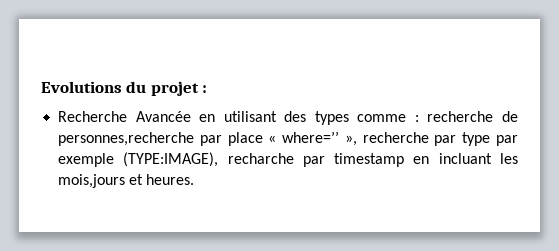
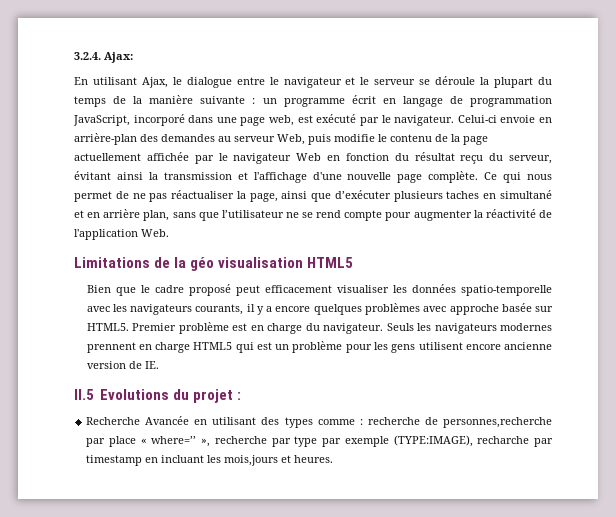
(41, 87) none -> [74,52,133,63] [74,76,552,88] [74,95,552,107] [73,114,553,126] [74,133,488,145] [74,152,552,164] [74,171,553,183] [74,190,552,202] [74,209,552,221] [74,229,169,240] [74,257,354,271] [86,284,552,296] [86,303,553,315] [86,322,552,334] [86,341,553,353] [86,361,159,369] [74,389,94,400] 3.2.4. Ajax: // En utilisant Ajax, le dialogue entre le navigateur et le serveur se déroule la plupart du temps de la manière suivante : un programme écrit en langage de programmation JavaScript, incorporé dans une page web, est exécuté par le navigateur. Celui-ci envoie en arrière-plan des demandes au serveur Web, puis modifie le contenu de la page actuellement affichée par le navigateur Web en fonction du résultat reçu du serveur, évitant ainsi la transmission et l'affichage d'une nouvelle page complète. Ce qui nous permet de ne pas réactualiser la page, ainsi que d’exécuter plusieurs taches en simultané et en arrière plan, sans que l’utilisateur ne se rend compte pour augmenter la réactivité de l'application Web. // Limitations de la géo visualisation HTML5 // Bien que le cadre proposé peut efficacement visualiser les données spatio-temporelle avec les navigateurs courants, il y a encore quelques problèmes avec approche basée sur HTML5. Premier problème est en charge du navigateur. Seuls les navigateurs modernes prennent en charge HTML5 qui est un problème pour les gens utilisent encore ancienne version de IE. // II.5

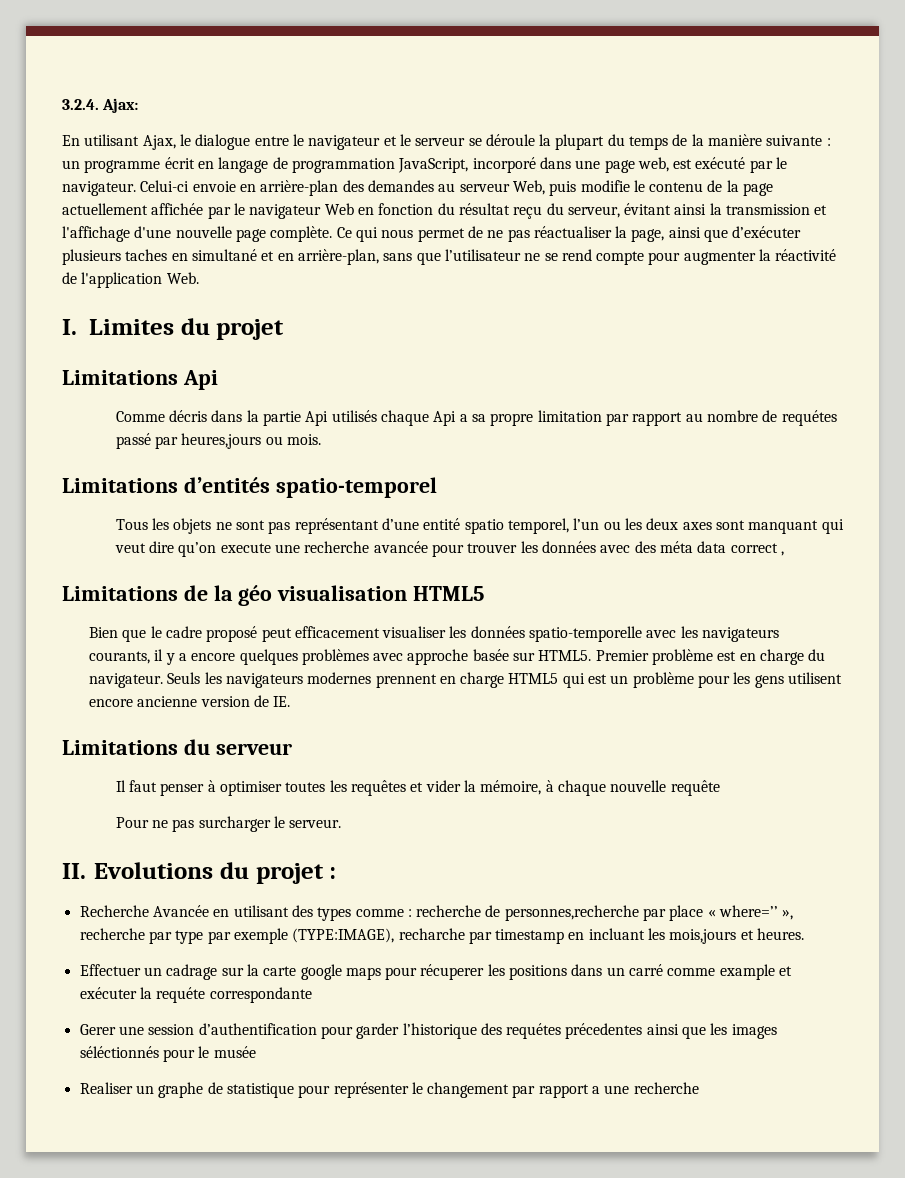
[103,209,170,221] arrière plan, -> [297,249,379,265] arrière-plan,
(169, 233) none -> [62,318,285,340] [62,370,218,390] [115,410,837,426] [115,433,322,449] [62,477,437,498] [115,518,844,534] [114,541,784,557] // I. Limites du projet // Limitations Api // Comme décris dans la partie Api utilisés chaque Api a sa propre limitation par rapport au nombre de requétes passé par heures,jours ou mois. // Limitations d’entités spatio-temporel // Tous les objets ne sont pas représentant d’une entité spatio temporel, l’un ou les deux axes sont manquant qui veut dire qu’on execute une recherche avancée pour trouver les données avec des méta data correct ,
[74,389,94,400] II.5 -> [62,739,292,755] [115,780,720,796] [115,816,342,832] [62,863,86,879] Limitations du serveur // Il faut penser à optimiser toutes les requêtes et vider la mémoire, à chaque nouvelle requête // Pour ne pas surcharger le serveur. // II.
(334, 459) none -> [79,964,793,980] [79,987,312,1003] [79,1023,777,1039] [79,1046,256,1062] [79,1082,699,1098] // Effectuer un cadrage sur la carte google maps pour récuperer les positions dans un carré comme example et exécuter la requéte correspondante // Gerer une session d’authentification pour garder l’historique des requétes précedentes ainsi que les images séléctionnés pour le musée // Realiser un graphe de statistique pour représenter le changement par rapport a une recherche

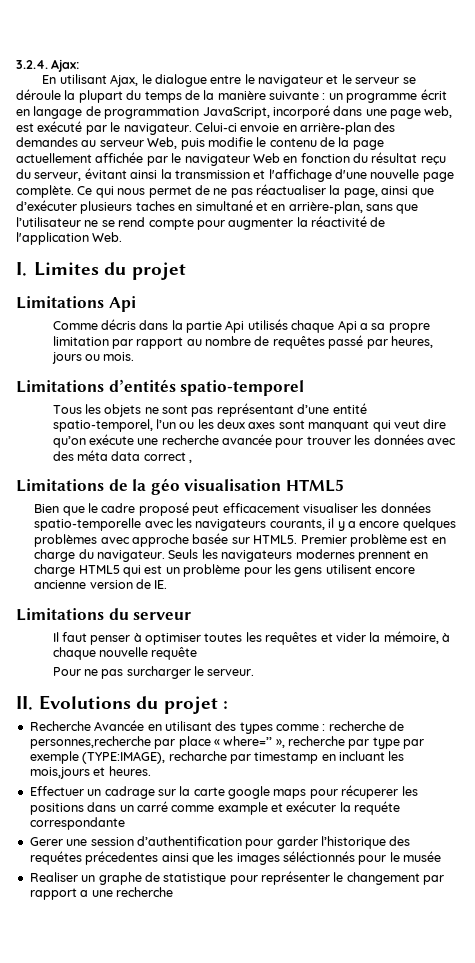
[781,410,837,426] requétes -> [272,336,325,349] requêtes
[181,433,262,449] heures,jours -> [390,336,433,348] [51,352,82,364] heures, jours
[464,518,570,534] spatio temporel, -> [52,419,153,432] spatio-temporel,
[220,543,271,553] execute -> [88,434,134,445] exécute

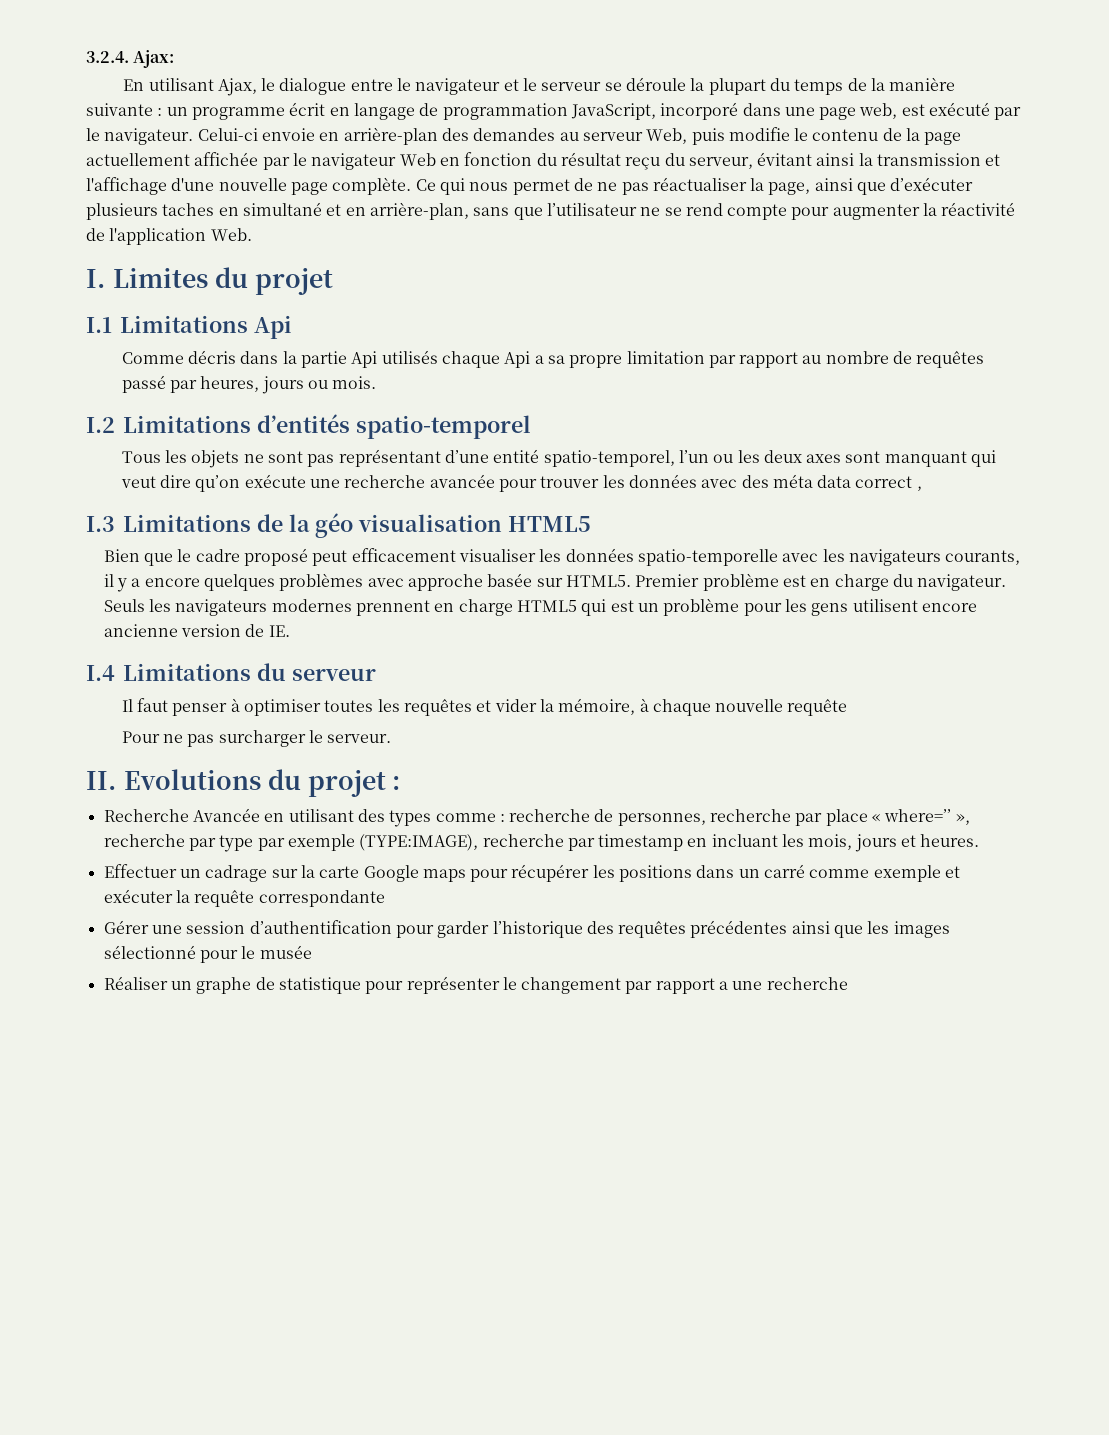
(186, 271) none -> [86,317,112,333] I.1
(135, 356) none -> [86,417,115,433] I.2
(193, 461) none -> [86,516,115,532] I.3
(168, 584) none -> [86,665,115,681] I.4
[29,736,151,749] personnes,recherche -> [617,809,792,826] personnes, recherche
[168,751,227,761] recharche -> [482,834,564,847] recherche
[29,767,90,779] mois,jours -> [808,834,897,852] mois, jours
[228,786,270,799] google -> [363,865,419,882] Google
[341,785,399,799] récuperer -> [511,864,590,882] récupérer
[217,802,268,815] example -> [873,865,941,882] exemple
[354,801,401,815] requéte -> [194,890,255,907] requête
[29,837,63,846] Gerer -> [103,920,149,934] Gérer
[29,851,159,865] requétes précedentes -> [618,920,788,938] requêtes précédentes
[283,851,355,862] séléctionnés -> [103,945,196,959] sélectionné
[29,872,78,882] Realiser -> [103,976,168,990] Réaliser

